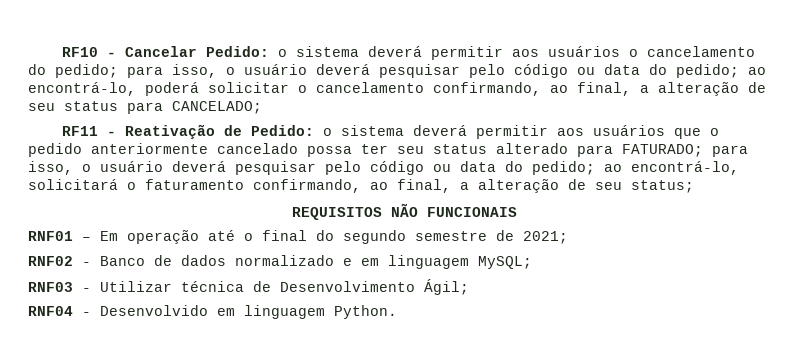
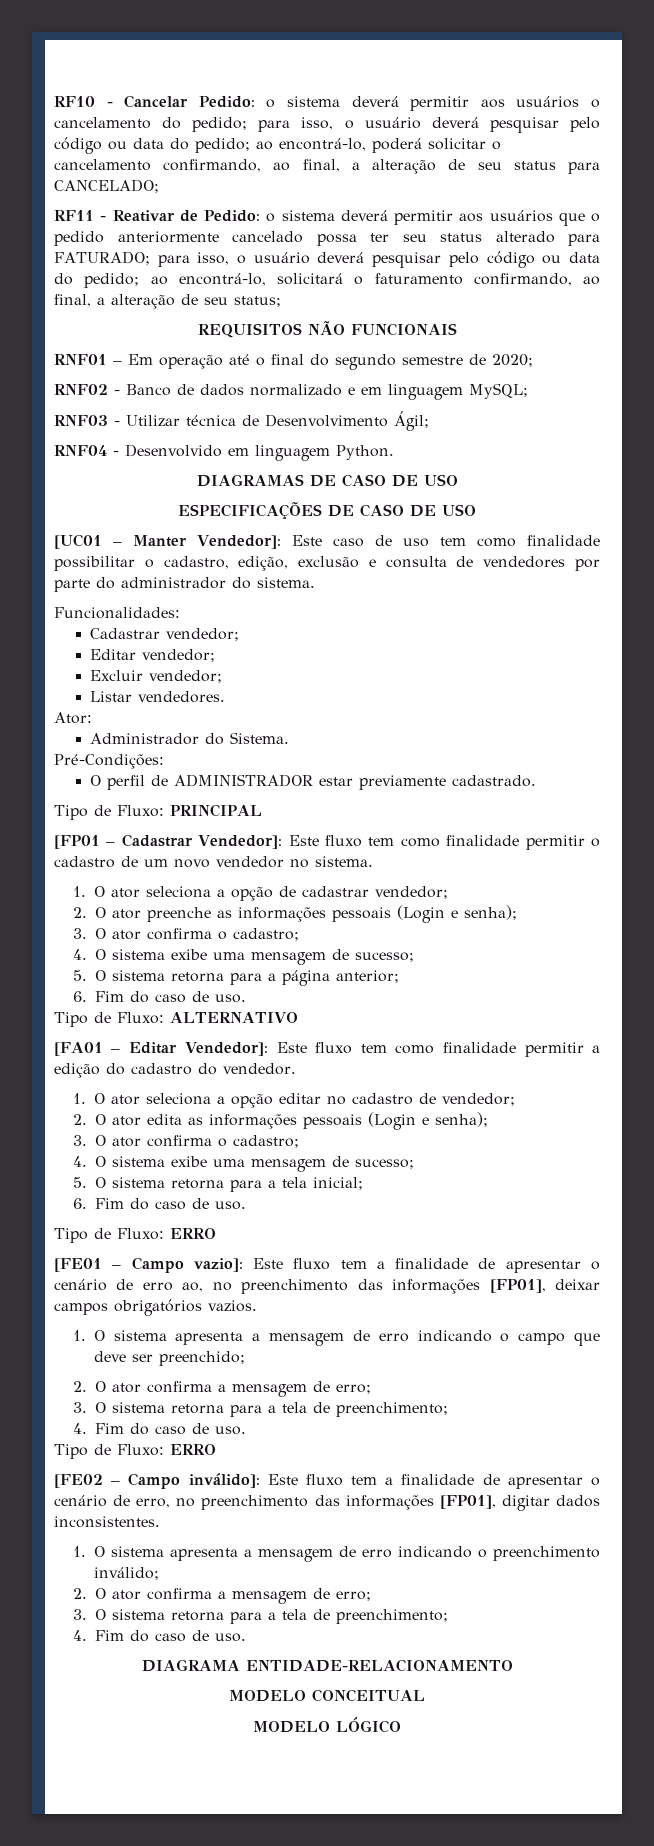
[124,124,215,139] Reativação -> [112,210,175,222] Reativar
[523,231,568,244] 2021; -> [492,354,533,367] 2020;
(397, 312) none -> [196,474,458,487] [178,502,476,519] [54,534,600,549] [54,556,600,571] [54,577,315,592] [54,607,180,619] [90,628,240,641] [90,649,216,662] [90,670,223,683] [90,691,226,703] [54,712,92,724] [90,732,290,745] [54,754,164,769] [90,774,537,790] [54,804,262,820] [54,834,600,850] [54,856,373,868] [72,886,448,901] [72,905,517,923] [72,928,299,941] [72,949,414,965] [72,970,399,986] [72,991,246,1003] [54,1012,298,1027] [54,1042,600,1057] [54,1063,296,1078] [72,1093,515,1108] [72,1112,488,1130] [72,1135,299,1148] [72,1156,414,1172] [72,1177,363,1192] [72,1198,246,1210] [54,1228,216,1243] [54,1257,600,1273] [54,1279,601,1294] [54,1299,257,1316] [72,1330,600,1346] [93,1351,245,1366] [72,1381,371,1397] [72,1402,448,1417] [72,1423,246,1435] [54,1444,216,1459] [54,1473,600,1489] [54,1495,600,1511] [54,1516,160,1528] [72,1546,600,1562] [93,1567,159,1580] [72,1588,371,1604] [72,1609,448,1624] [72,1630,246,1642] [141,1659,513,1672] [229,1689,425,1702] [253,1717,401,1733] // DIAGRAMAS DE CASO DE USO // ESPECIFICAÇÕES DE CASO DE USO // [UC01 – Manter Vendedor]: Este caso de uso tem como finalidade possibilitar o cadastro, edição, exclusão e consulta de vendedores por parte do administrador do sistema. // Funcionalidades: // Cadastrar vendedor; // Editar vendedor; // Excluir vendedor; // Listar vendedores. // Ator: // Administrador do Sistema. // Pré-Condições: // O perfil de ADMINISTRADOR estar previamente cadastrado. // Tipo de Fluxo: PRINCIPAL // [FP01 – Cadastrar Vendedor]: Este fluxo tem como finalidade permitir o cadastro de um novo vendedor no sistema. // 1. O ator seleciona a opção de cadastrar vendedor; // 2. O ator preenche as informações pessoais (Login e senha); // 3. O ator confirma o cadastro; // 4. O sistema exibe uma mensagem de sucesso; // 5. O sistema retorna para a página anterior; // 6. Fim do caso de uso. // Tipo de Fluxo: ALTERNATIVO // [FA01 – Editar Vendedor]: Este fluxo tem como finalidade permitir a edição do cadastro do vendedor. // 1. O ator seleciona a opção editar no cadastro de vendedor; // 2. O ator edita as informações pessoais (Login e senha); // 3. O ator confirma o cadastro; // 4. O sistema exibe uma mensagem de sucesso; // 5. O sistema retorna para a tela inicial; // 6. Fim do caso de uso. // Tipo de Fluxo: ERRO // [FE01 – Campo vazio]: Este fluxo tem a finalidade de apresentar o cenário de erro ao, no preenchimento das informações [FP01], deixar campos obrigatórios vazios. // 1. O sistema apresenta a mensagem de erro indicando o campo que deve ser preenchido; // 2. O ator confirma a mensagem de erro; // 3. O sistema retorna para a tela de preenchimento; // 4. Fim do caso de uso. // Tipo de Fluxo: ERRO // [FE02 – Campo inválido]: Este fluxo tem a finalidade de apresentar o cenário de erro, no preenchimento das informações [FP01], digitar dados inconsistentes. // 1. O sistema apresenta a mensagem de erro indicando o preenchimento inválido; // 2. O ator confirma a mensagem de erro; // 3. O sistema retorna para a tela de preenchimento; // 4. Fim do caso de uso. // DIAGRAMA ENTIDADE-RELACIONAMENTO // MODELO CONCEITUAL // MODELO LÓGICO

